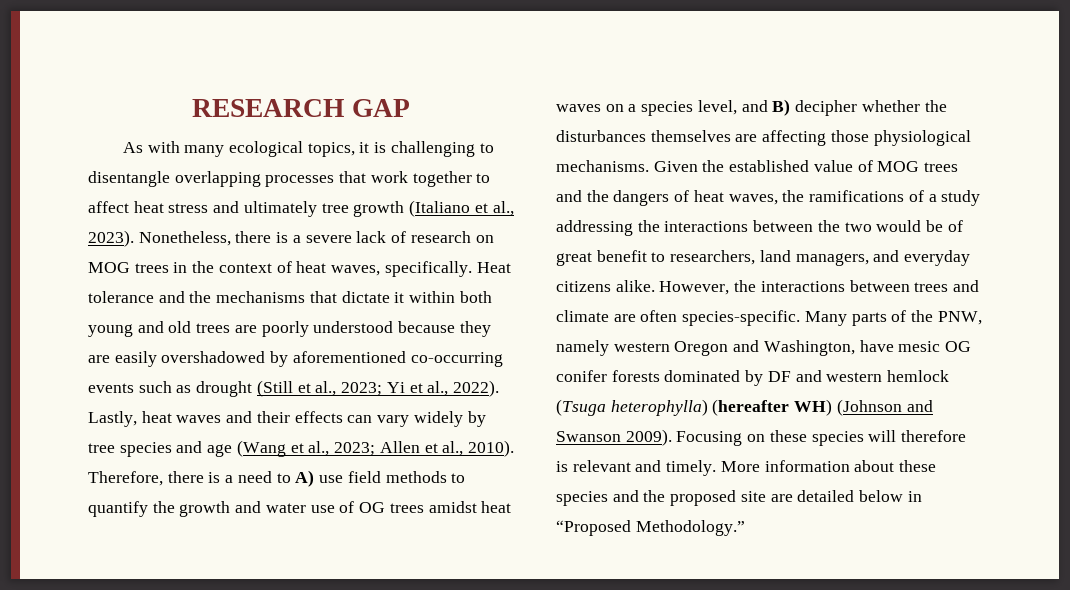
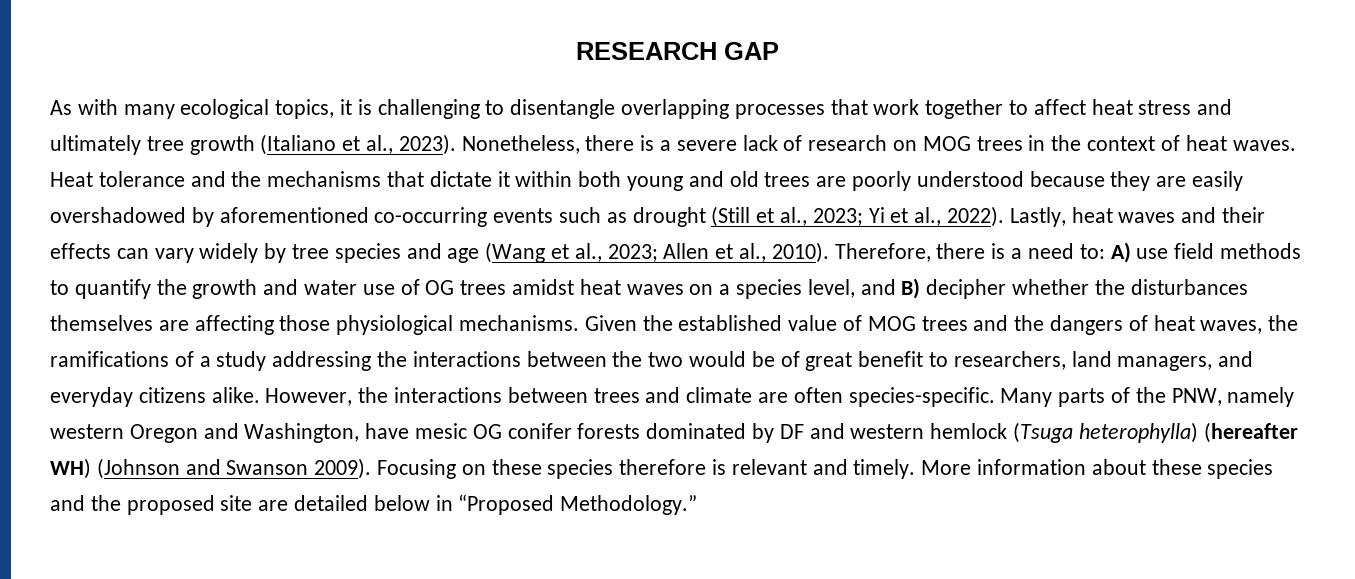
[331,261,472,277] waves, specifically. -> [1232,140,1296,151] waves.
[276,473,291,483] to -> [1079,244,1105,259] to:
[868,430,897,442] will -> (614, 469) none

